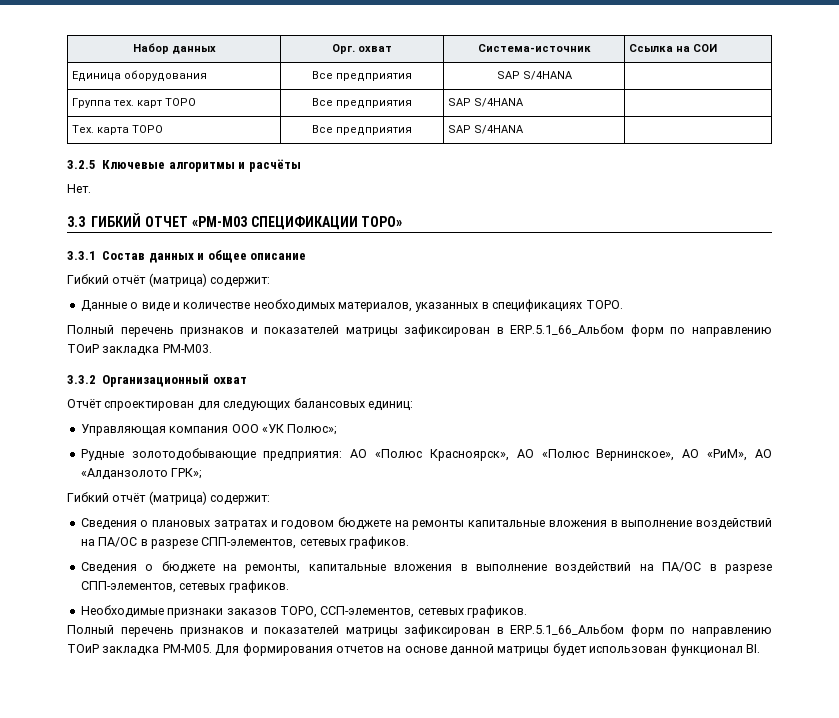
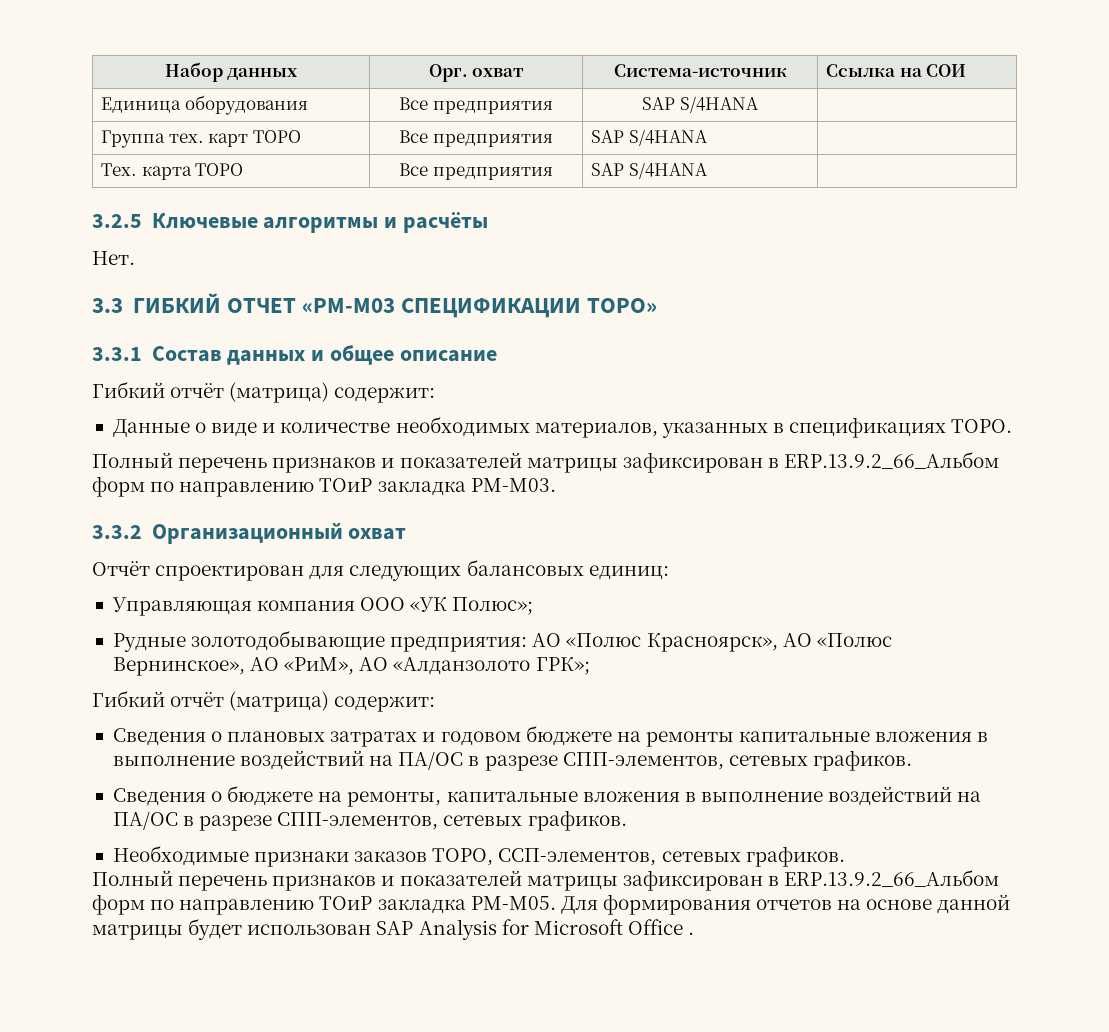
[510,324,625,335] ERP.5.1_66_Альбом -> [784,451,1000,469] ERP.13.9.2_66_Альбом
[510,624,625,635] ERP.5.1_66_Альбом -> [784,869,1000,887] ERP.13.9.2_66_Альбом
[670,643,760,656] функционал BI. -> [376,919,695,940] SAP Analysis for Microsoft Office .

